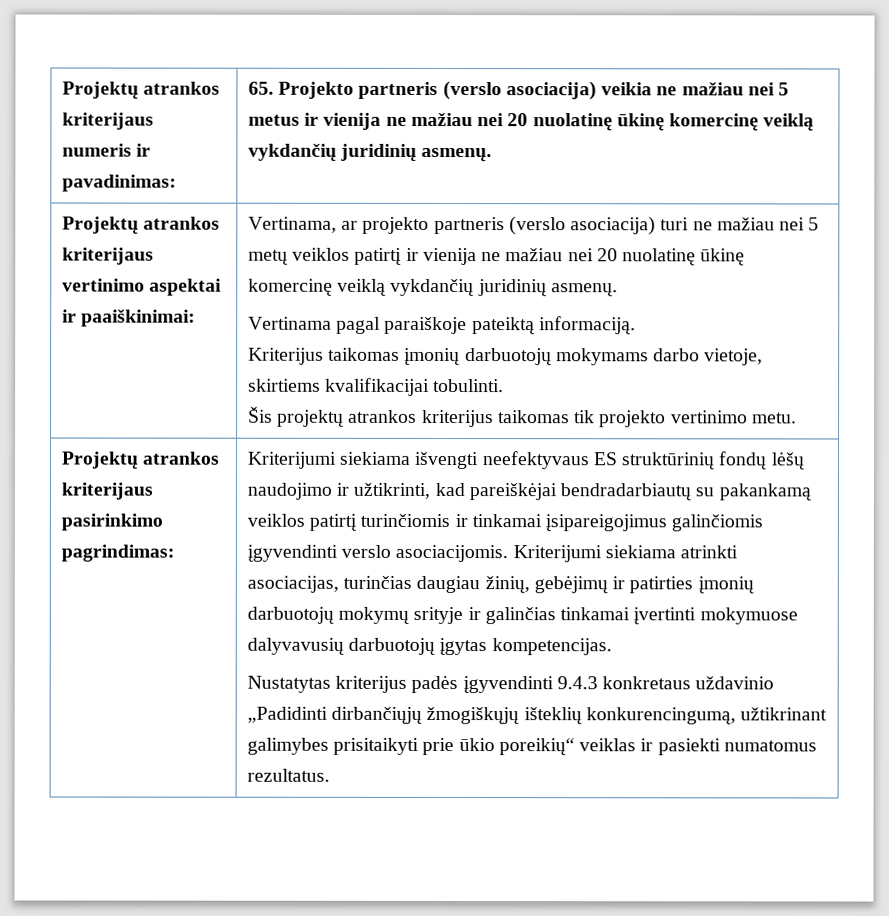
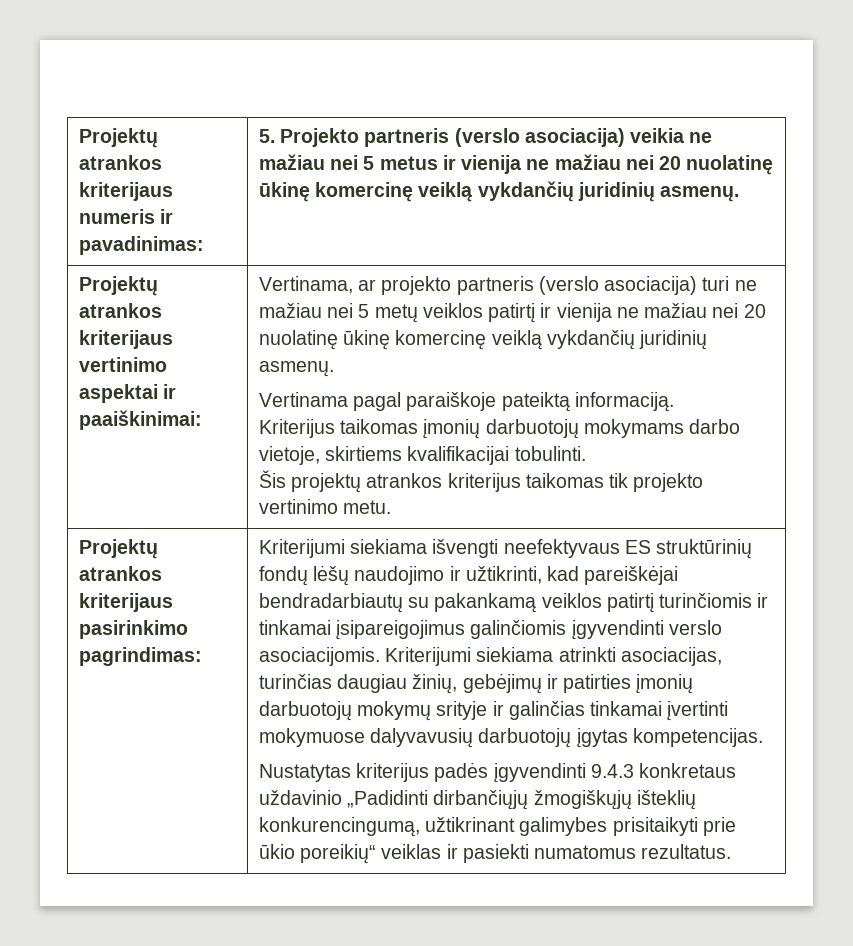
[247,81,274,95] 65. -> [258,129,275,143] 5.

